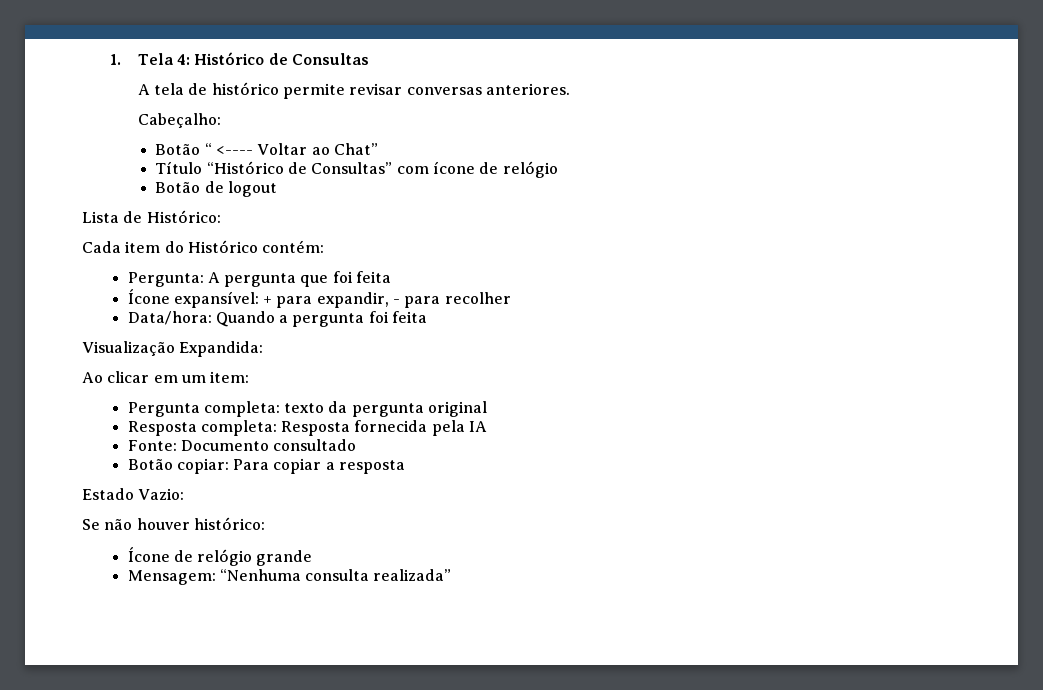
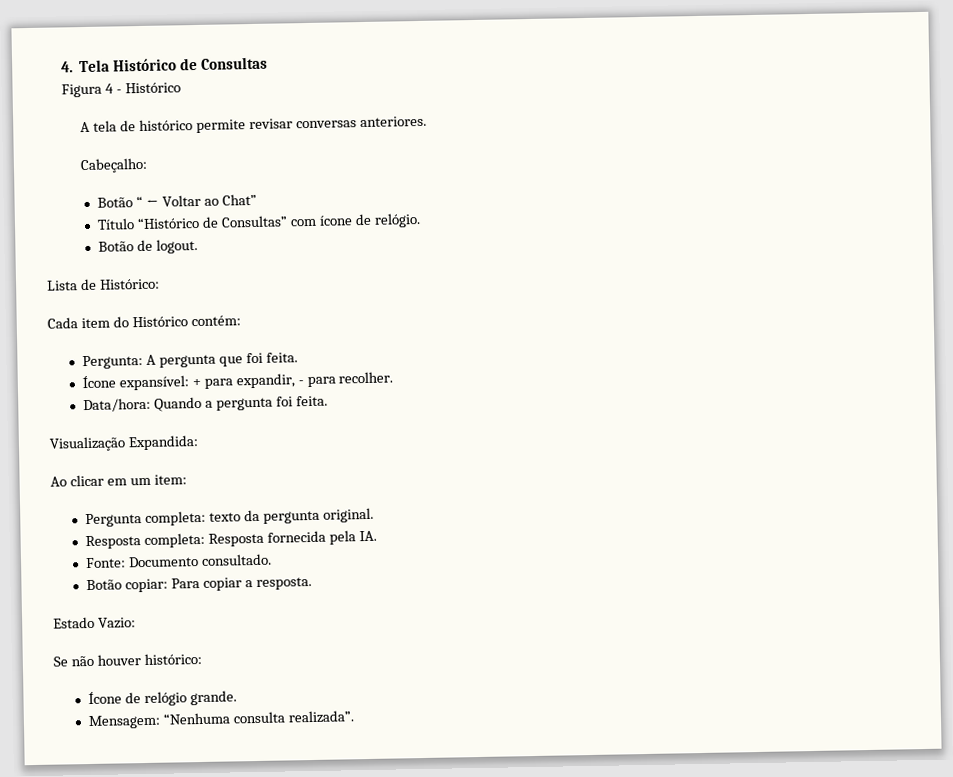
[109,53,191,65] 1. Tela 4: -> [61,59,111,73] 4. Tela
(370, 59) none -> [61,82,181,98] // Figura 4 - Histórico
[216,146,254,155] <---- -> [146,199,160,207] ←
[502,161,558,178] relógio -> [373,212,421,228] relógio.
[228,181,278,197] logout -> [156,238,199,254] logout.
[356,271,392,283] feita -> [265,352,298,363] feita.
[444,292,511,304] recolher -> [338,371,394,384] recolher.
[392,311,428,323] feita -> [295,395,328,407] feita.
[428,401,488,417] original -> [322,507,374,523] original.
[469,421,488,432] IA -> [358,530,377,542] IA.
[273,439,357,451] consultado -> [200,553,272,566] consultado.
[339,460,406,474] resposta -> [255,576,312,591] resposta.
[256,550,313,566] grande -> [189,690,237,706] grande.
[373,569,452,581] realizada” -> [287,710,354,724] realizada”.

